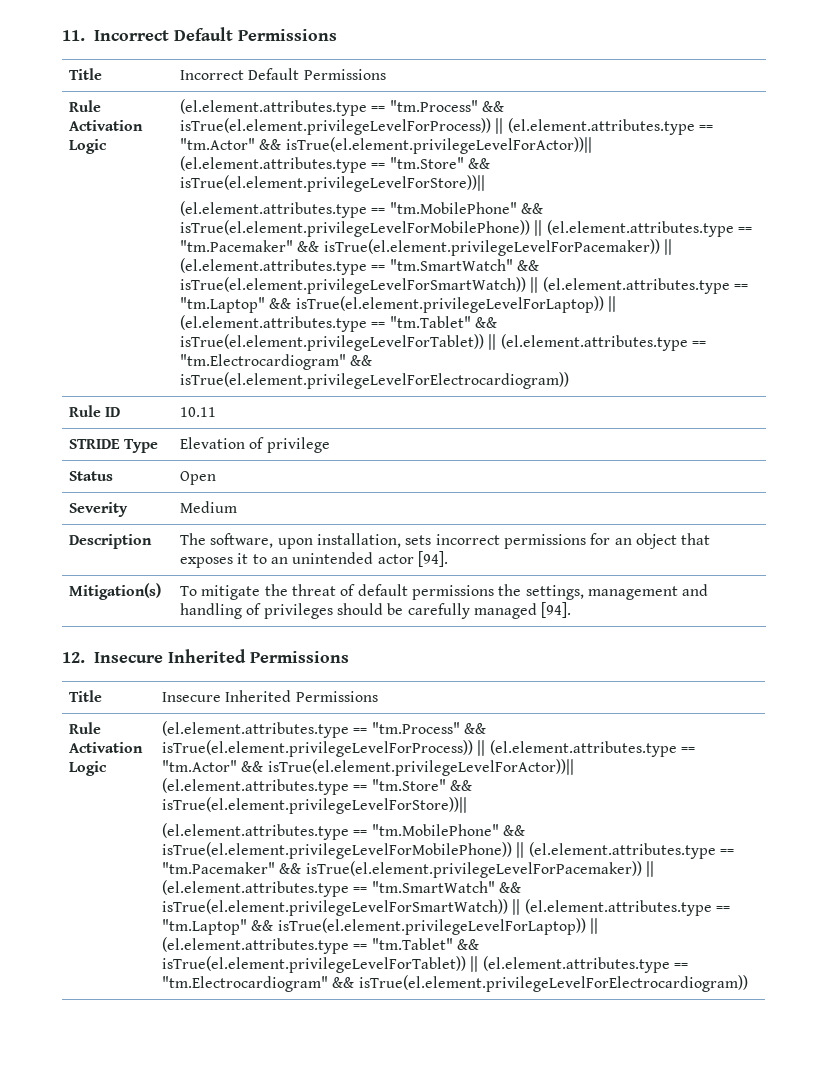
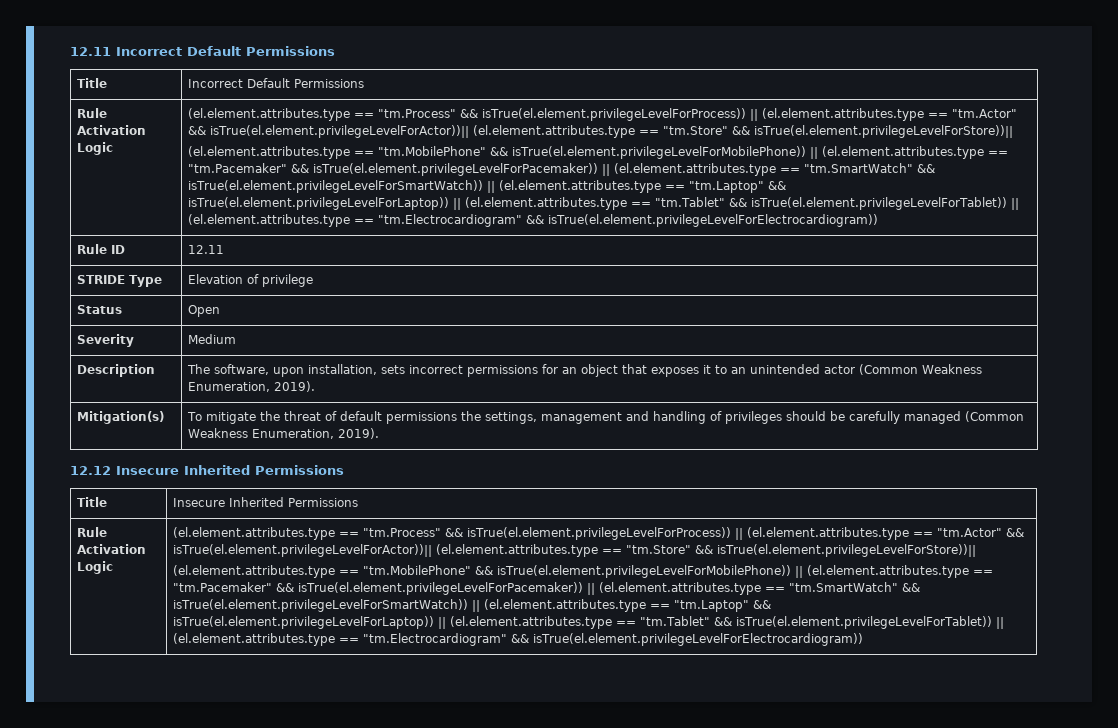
[62,30,85,41] 11. -> [70,47,111,56] 12.11
[180,407,217,417] 10.11 -> [187,245,224,254] 12.11
[417,551,448,567] [94]. -> [858,364,982,375] [187,381,315,392] (Common Weakness Enumeration, 2019).
[541,602,572,618] [62,652,85,663] [94]. // 12. -> [964,411,1024,422] [187,428,379,439] [70,466,111,475] (Common Weakness Enumeration, 2019). // 12.12

